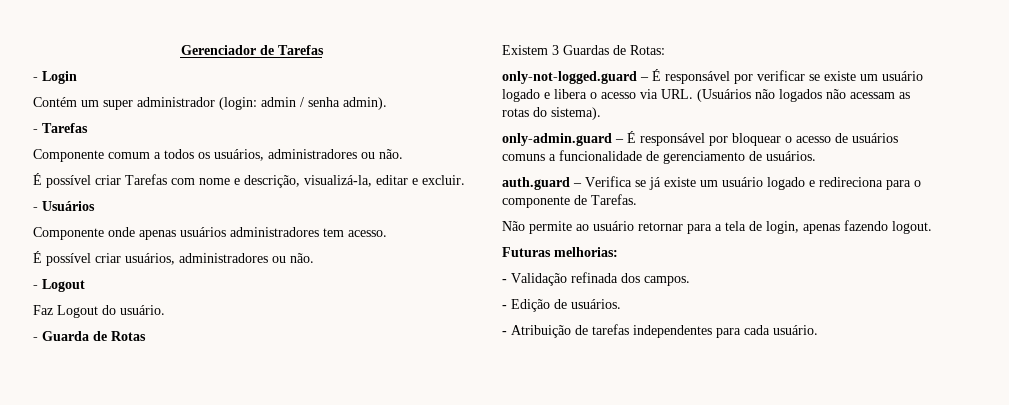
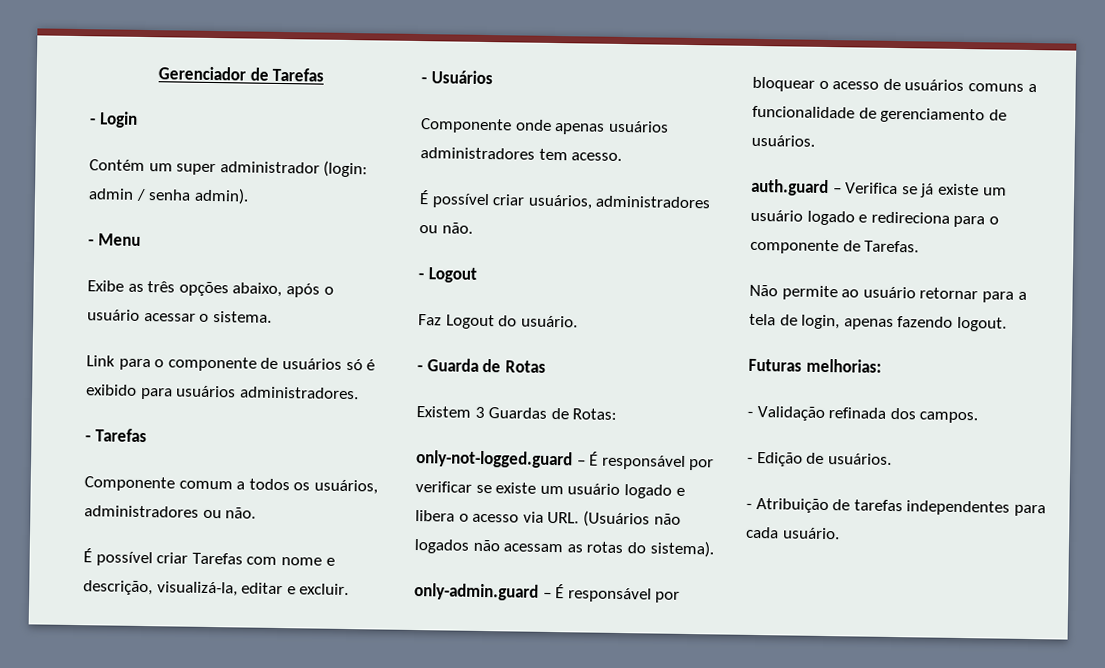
(387, 103) none -> [88,233,141,246] [87,280,334,298] [87,309,272,323] [86,355,376,372] [86,384,359,400] // - Menu // Exibe as três opções abaixo, após o usuário acessar o sistema. // Link para o componente de usuários só é exibido para usuários administradores.

